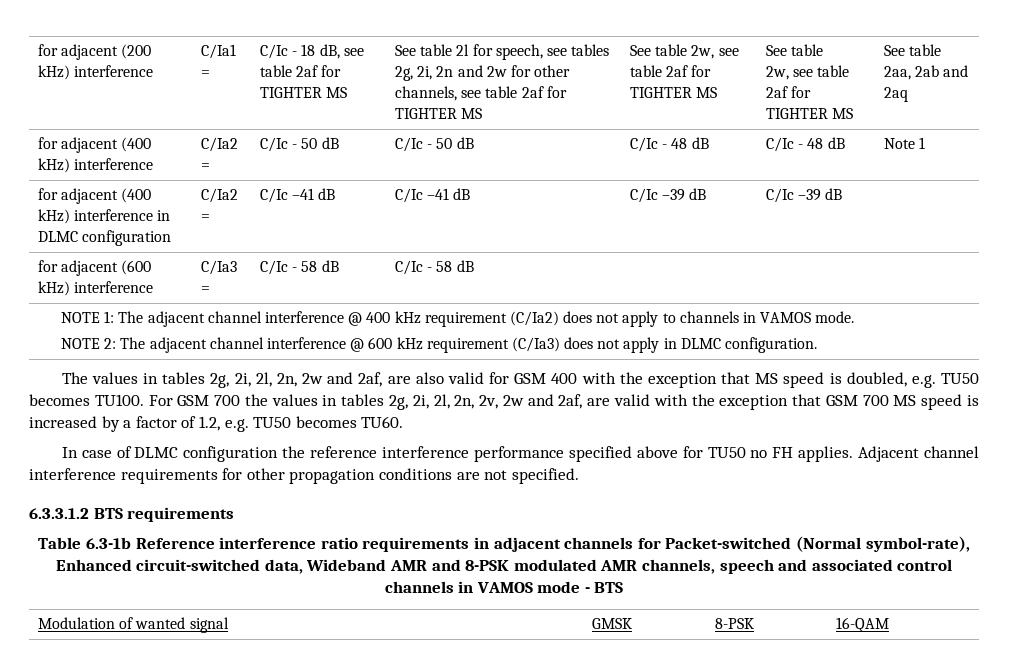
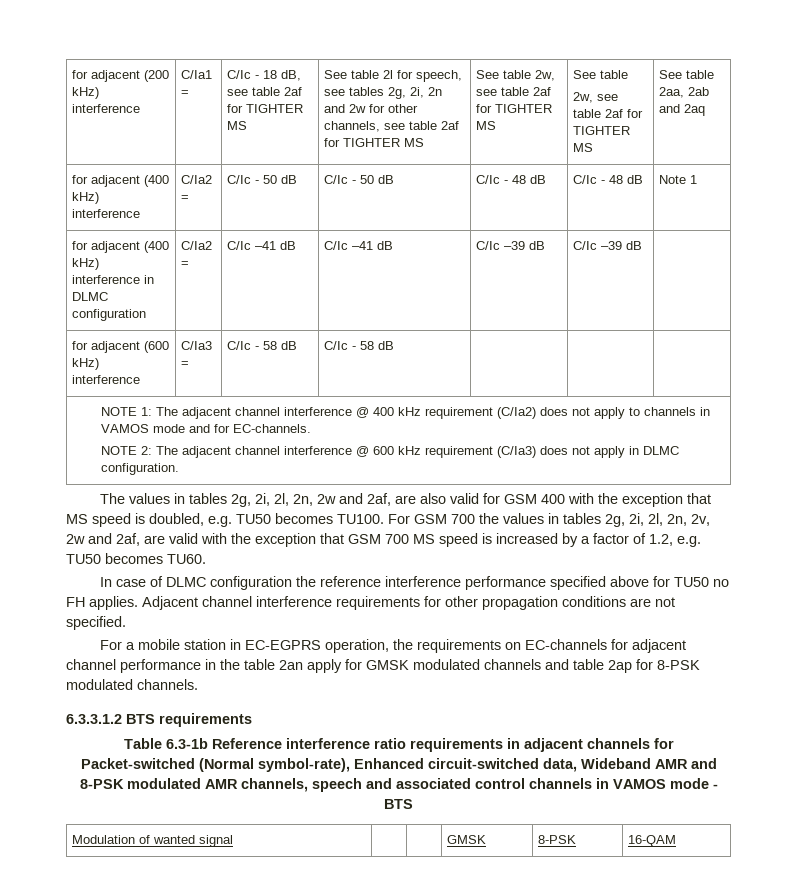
[815,311,855,323] mode. -> [153,424,312,433] mode and for EC-channels.
(579, 476) none -> [99,639,686,653] [66,659,700,673] [66,679,198,690] // For a mobile station in EC-EGPRS operation, the requirements on EC-channels for adjacent channel performance in the table 2an apply for GMSK modulated channels and table 2ap for 8-PSK modulated channels.

